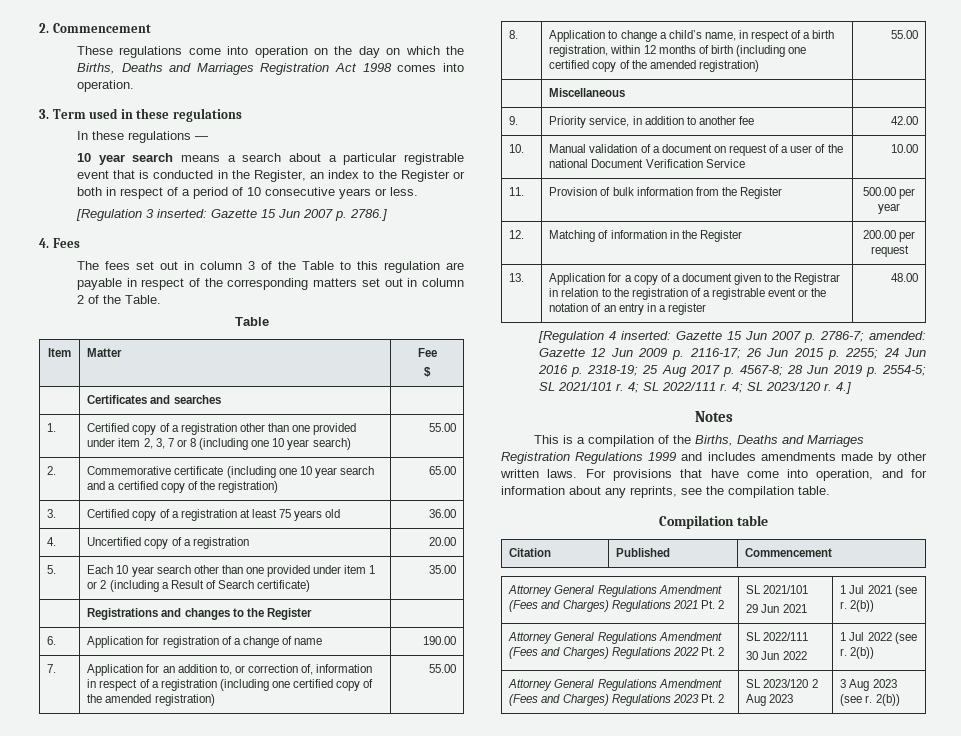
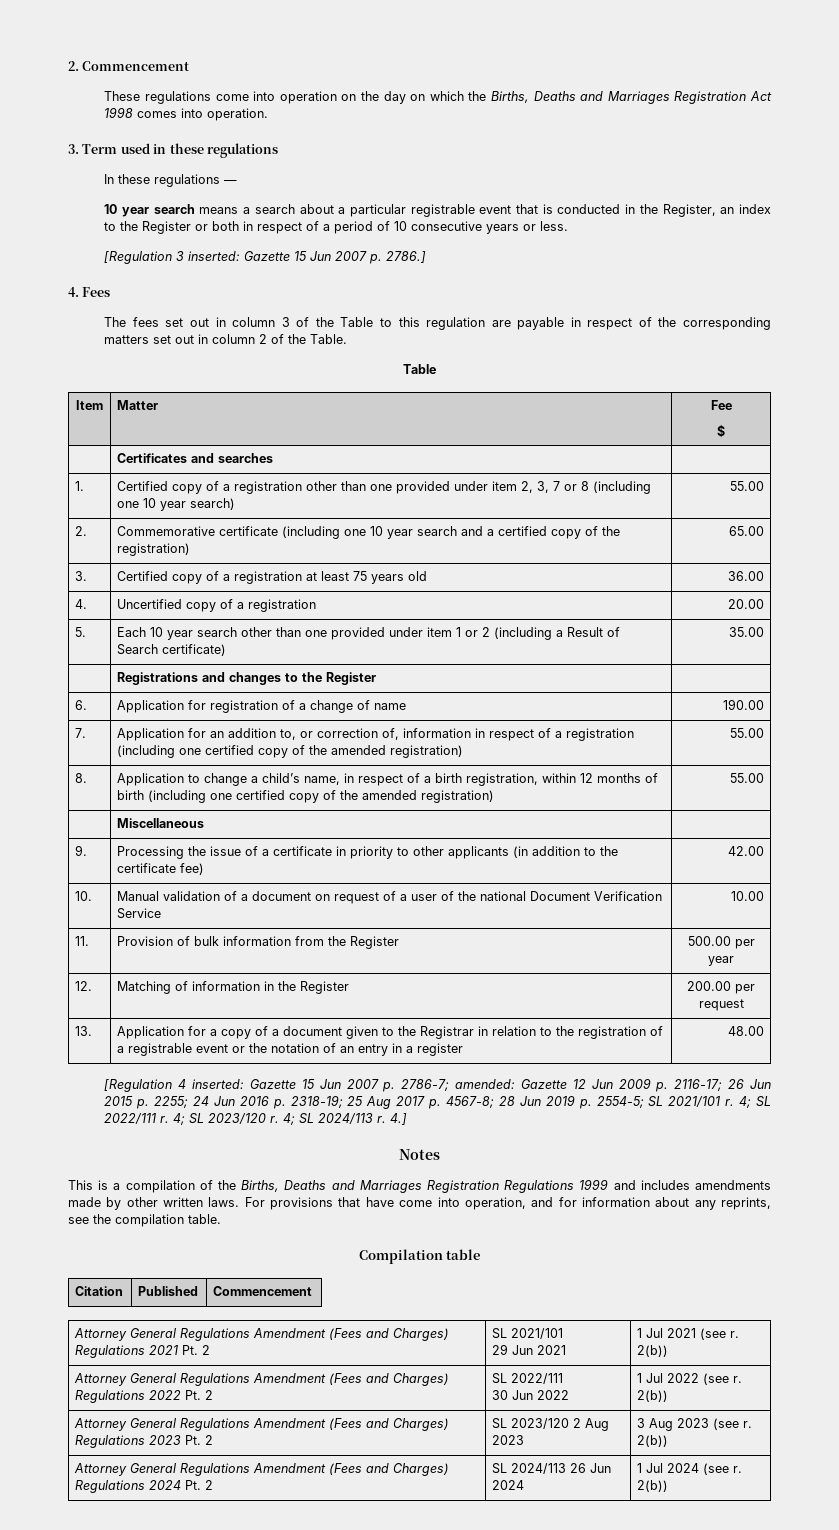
[549,116,755,128] Priority service, in addition to another fee -> [117,846,619,859] [117,863,205,875] Processing the issue of a certificate in priority to other applicants (in addition to the certificate fee)
(832, 387) none -> [283,1113,387,1125] 4; SL 2024/113 r.
(900, 700) none -> [74,1463,450,1476] [75,1480,214,1493] [492,1463,612,1474] [492,1480,525,1490] [637,1463,743,1475] [637,1480,669,1492] // Attorney General Regulations Amendment (Fees and Charges) Regulations 2024 Pt. 2 | SL 2024/113 26 Jun 2024 | 1 Jul 2024 (see r. 2(b))

